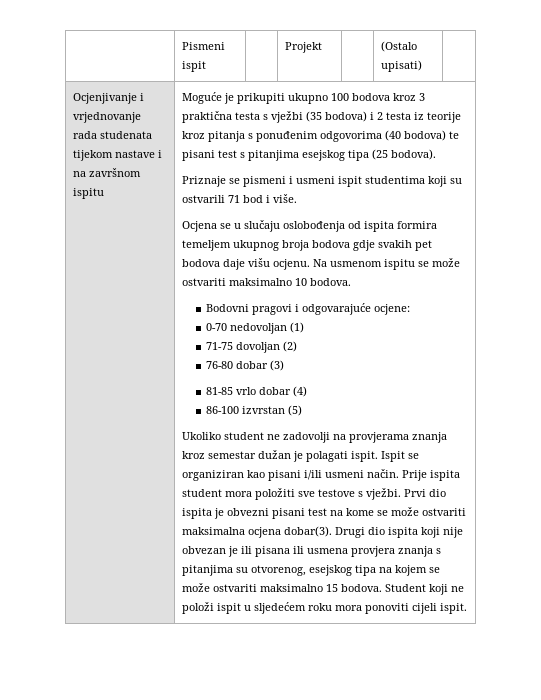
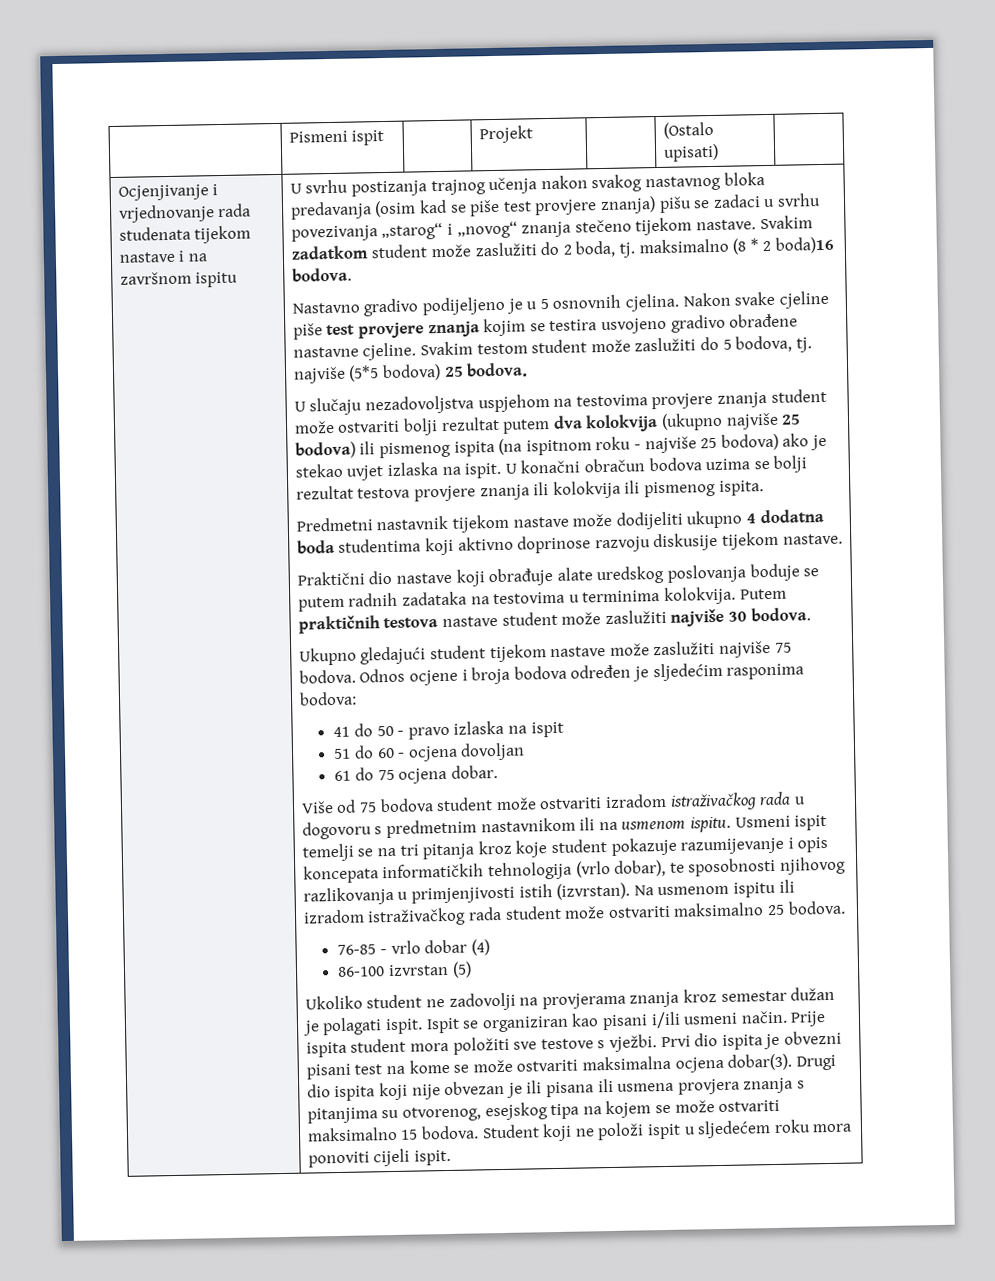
[181,92,425,104] [181,111,461,123] [181,130,459,142] [181,149,436,161] [181,176,462,187] [181,194,297,203] [181,220,437,232] [181,240,432,251] [181,258,460,270] [181,278,351,286] [206,303,411,315] [206,322,305,334] [206,341,298,353] [206,360,285,371] [206,387,234,395] Moguće je prikupiti ukupno 100 bodova kroz 3 praktična testa s vježbi (35 bodova) i 2 testa iz teorije kroz pitanja s ponuđenim odgovorima (40 bodova) te pisani test s pitanjima esejskog tipa (25 bodova). // Priznaje se pismeni i usmeni ispit studentima koji su ostvarili 71 bod i više. // Ocjena se u slučaju oslobođenja od ispita formira temeljem ukupnog broja bodova gdje svakih pet bodova daje višu ocjenu. Na usmenom ispitu se može ostvariti maksimalno 10 bodova. // Bodovni pragovi i odgovarajuće ocjene: // 0-70 nedovoljan (1) // 71-75 dovoljan (2) // 76-80 dobar (3) // 81-85 -> [289,172,765,197] [289,193,821,220] [290,215,813,242] [290,236,834,260] [291,267,352,282] [291,290,829,317] [292,313,799,340] [292,335,812,361] [292,362,529,384] [293,388,827,416] [293,412,802,436] [294,433,827,459] [294,455,808,481] [295,480,764,502] [295,509,824,533] [296,531,843,556] [296,563,820,587] [297,586,787,612] [297,607,811,634] [298,641,792,666] [298,662,805,686] [298,691,357,706] [333,720,564,740] [333,742,526,762] [334,765,498,784] [300,791,806,814] [301,814,828,840] [301,836,829,862] [302,856,846,884] [302,879,795,906] [302,900,846,927] [337,944,387,955] U svrhu postizanja trajnog učenja nakon svakog nastavnog bloka predavanja (osim kad se piše test provjere znanja) pišu se zadaci u svrhu povezivanja „starog“ i „novog“ znanja stečeno tijekom nastave. Svakim zadatkom student može zaslužiti do 2 boda, tj. maksimalno (8 * 2 boda)16 bodova. // Nastavno gradivo podijeljeno je u 5 osnovnih cjelina. Nakon svake cjeline piše test provjere znanja kojim se testira usvojeno gradivo obrađene nastavne cjeline. Svakim testom student može zaslužiti do 5 bodova, tj. najviše (5*5 bodova) 25 bodova. // U slučaju nezadovoljstva uspjehom na testovima provjere znanja student može ostvariti bolji rezultat putem dva kolokvija (ukupno najviše 25 bodova) ili pismenog ispita (na ispitnom roku - najviše 25 bodova) ako je stekao uvjet izlaska na ispit. U konačni obračun bodova uzima se bolji rezultat testova provjere znanja ili kolokvija ili pismenog ispita. // Predmetni nastavnik tijekom nastave može dodijeliti ukupno 4 dodatna boda studentima koji aktivno doprinose razvoju diskusije tijekom nastave. // Praktični dio nastave koji obrađuje alate uredskog poslovanja boduje se putem radnih zadataka na testovima u terminima kolokvija. Putem praktičnih testova nastave student može zaslužiti najviše 30 bodova. // Ukupno gledajući student tijekom nastave može zaslužiti najviše 75 bodova. Odnos ocjene i broja bodova određen je sljedećim rasponima bodova: // 41 do 50 - pravo izlaska na ispit // 51 do 60 - ocjena dovoljan // 61 do 75 ocjena dobar. // Više od 75 bodova student može ostvariti izradom istraživačkog rada u dogovoru s predmetnim nastavnikom ili na usmenom ispitu. Usmeni ispit temelji se na tri pitanja kroz koje student pokazuje razumijevanje i opis koncepata informatičkih tehnologija (vrlo dobar), te sposobnosti njihovog razlikovanja u primjenjivosti istih (izvrstan). Na usmenom ispitu ili izradom istraživačkog rada student može ostvariti maksimalno 25 bodova. // 76-85 -

